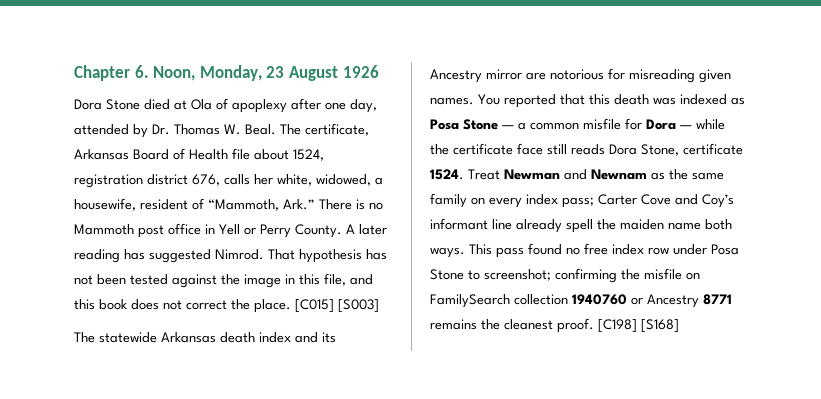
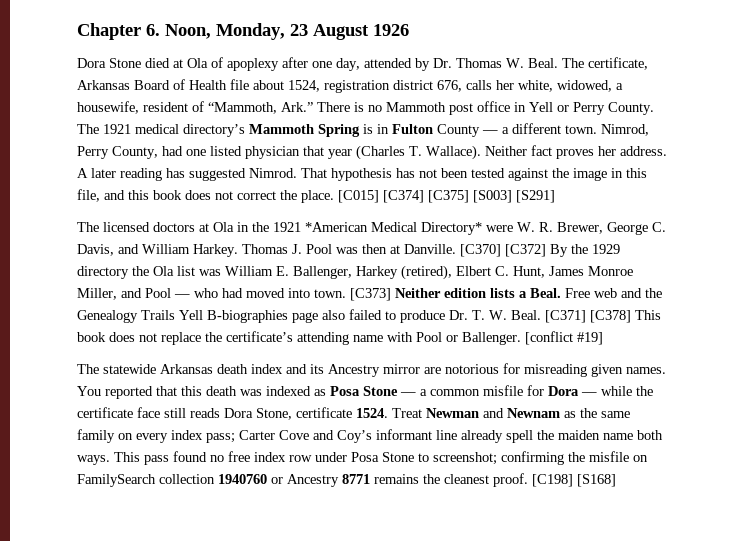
(342, 231) none -> [77,123,649,137] [77,145,667,160] The 1921 medical directory’s Mammoth Spring is in Fulton County — a different town. Nimrod, Perry County, had one listed physician that year (Charles T. Wallace). Neither fact proves her address.
(334, 306) none -> [383,190,469,203] [C374] [C375]
(379, 306) none -> [516,190,555,203] [77,222,666,235] [77,244,620,257] [77,265,633,280] [77,288,662,301] [77,309,661,323] [77,331,603,345] [S291] // The licensed doctors at Ola in the 1921 *American Medical Directory* were W. R. Brewer, George C. Davis, and William Harkey. Thomas J. Pool was then at Danville. [C370] [C372] By the 1929 directory the Ola list was William E. Ballenger, Harkey (retired), Elbert C. Hunt, James Monroe Miller, and Pool — who had moved into town. [C373] Neither edition lists a Beal. Free web and the Genealogy Trails Yell B-biographies page also failed to produce Dr. T. W. Beal. [C371] [C378] This book does not replace the certificate’s attending name with Pool or Ballenger. [conflict #19]

